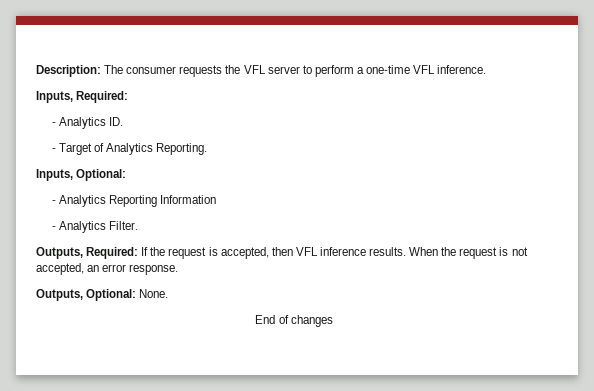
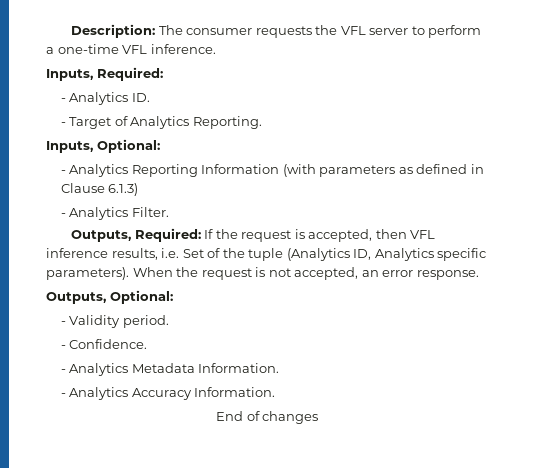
(217, 199) none -> [282,164,484,177] [60,183,139,196] (with parameters as defined in Clause 6.1.3)
[369,247,407,256] results. -> [111,248,487,261] [46,267,129,280] results, i.e. Set of the tuple (Analytics ID, Analytics specific parameters).
[139,289,169,298] None. -> [60,315,169,328] [60,339,148,349] [60,363,280,376] [60,387,276,400] // - Validity period. // - Confidence. // - Analytics Metadata Information. // - Analytics Accuracy Information.

